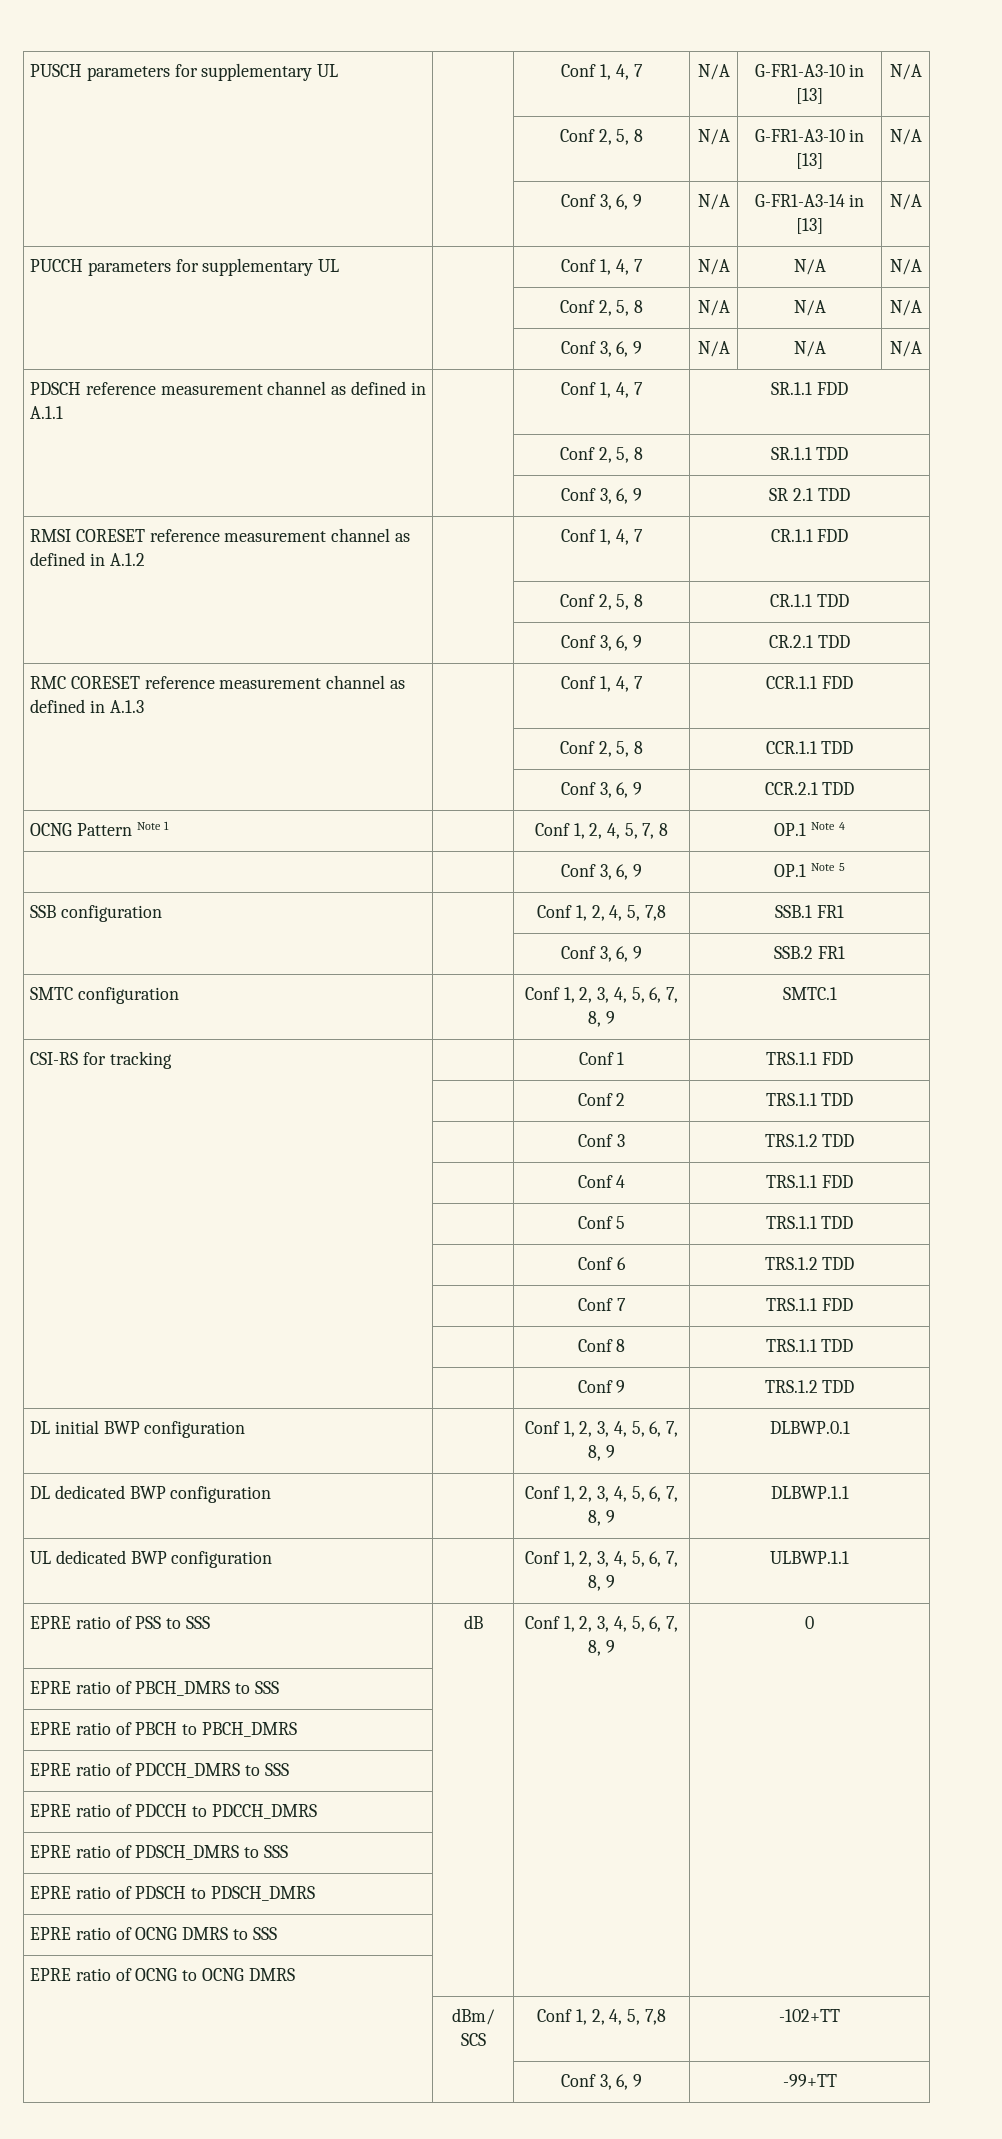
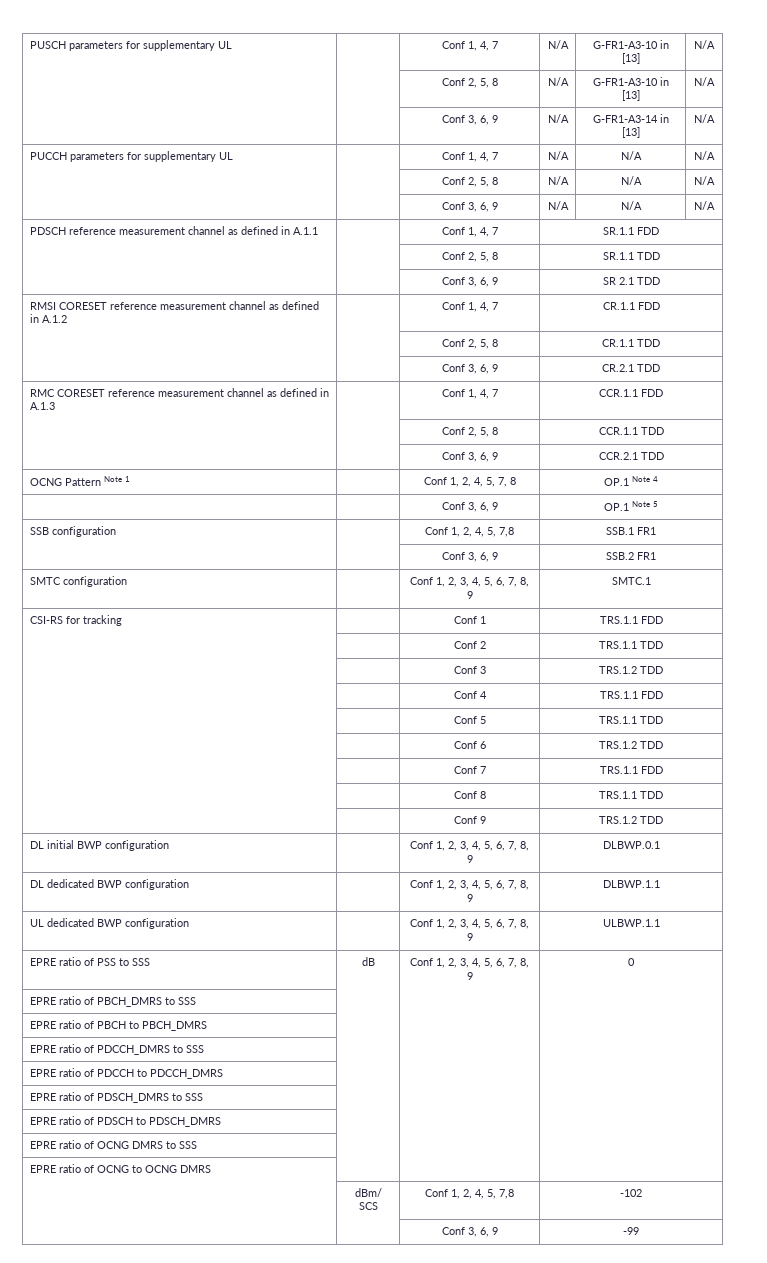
[779,2009,840,2022] [560,2074,643,2090] [782,2074,837,2087] -102+TT // | | Conf 3, 6, 9 | -99+TT -> [620,1189,642,1197] [441,1227,498,1237] [623,1227,639,1235] -102 // | | Conf 3, 6, 9 | -99

